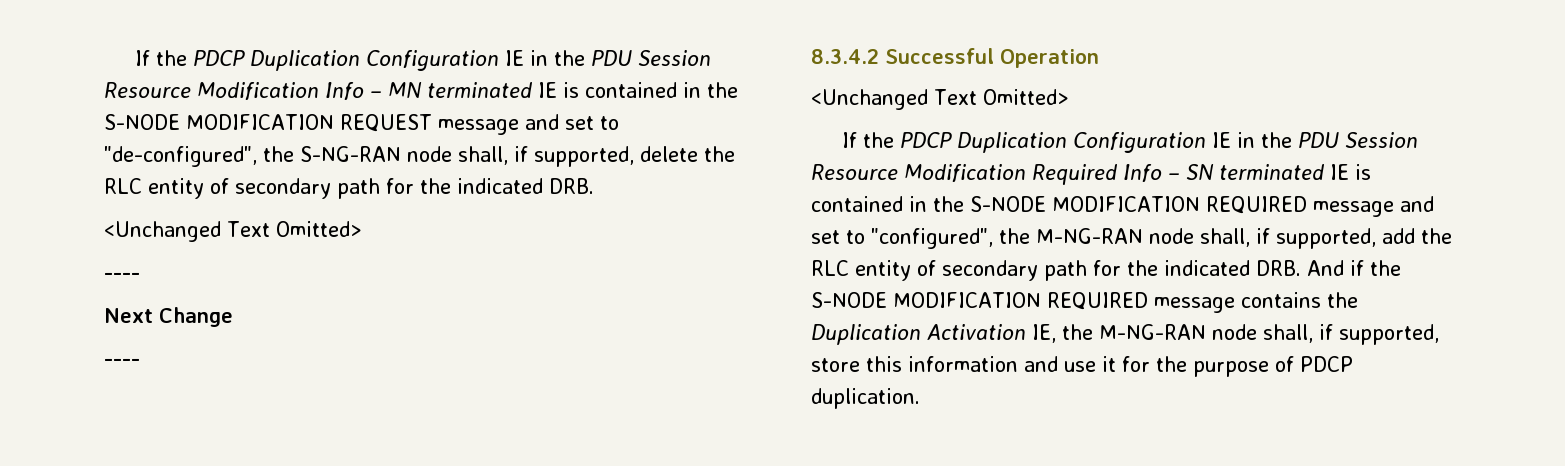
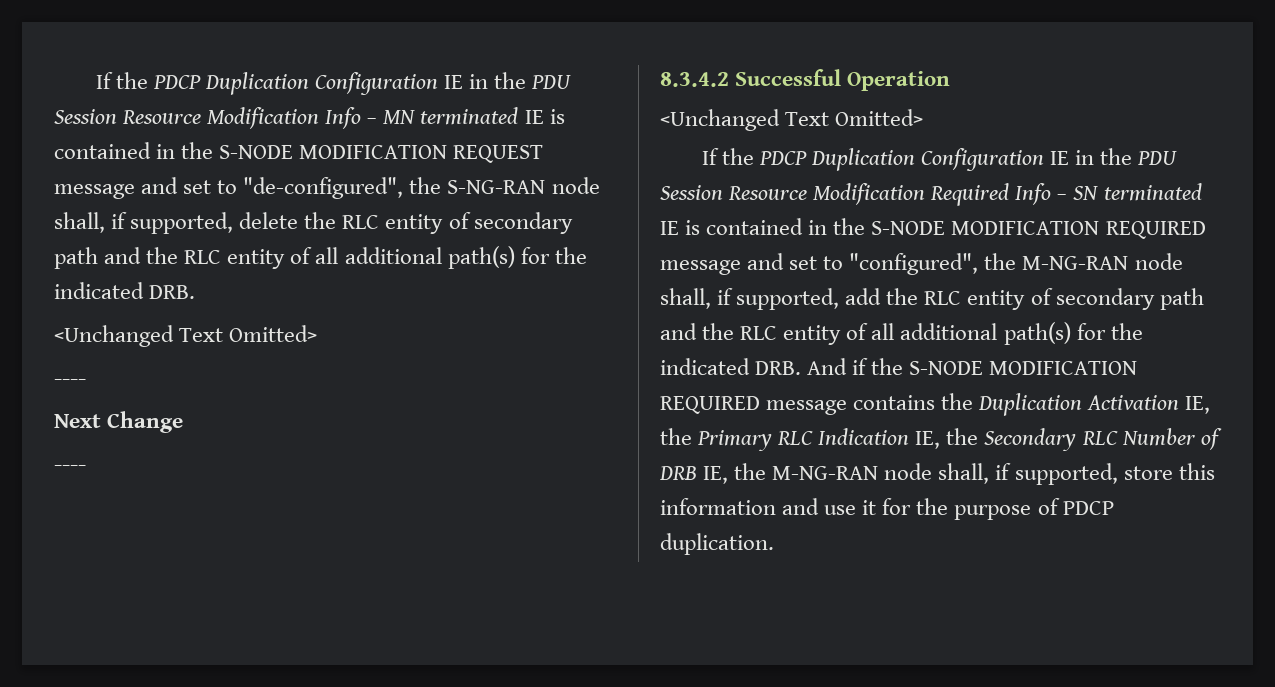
(380, 188) none -> [104,246,515,269] and the RLC entity of all additional path(s)
(1087, 270) none -> [660,322,1071,345] and the RLC entity of all additional path(s)
(1093, 332) none -> [697,428,1222,451] [659,463,767,484] Primary RLC Indication IE, the Secondary RLC Number of DRB IE, the

